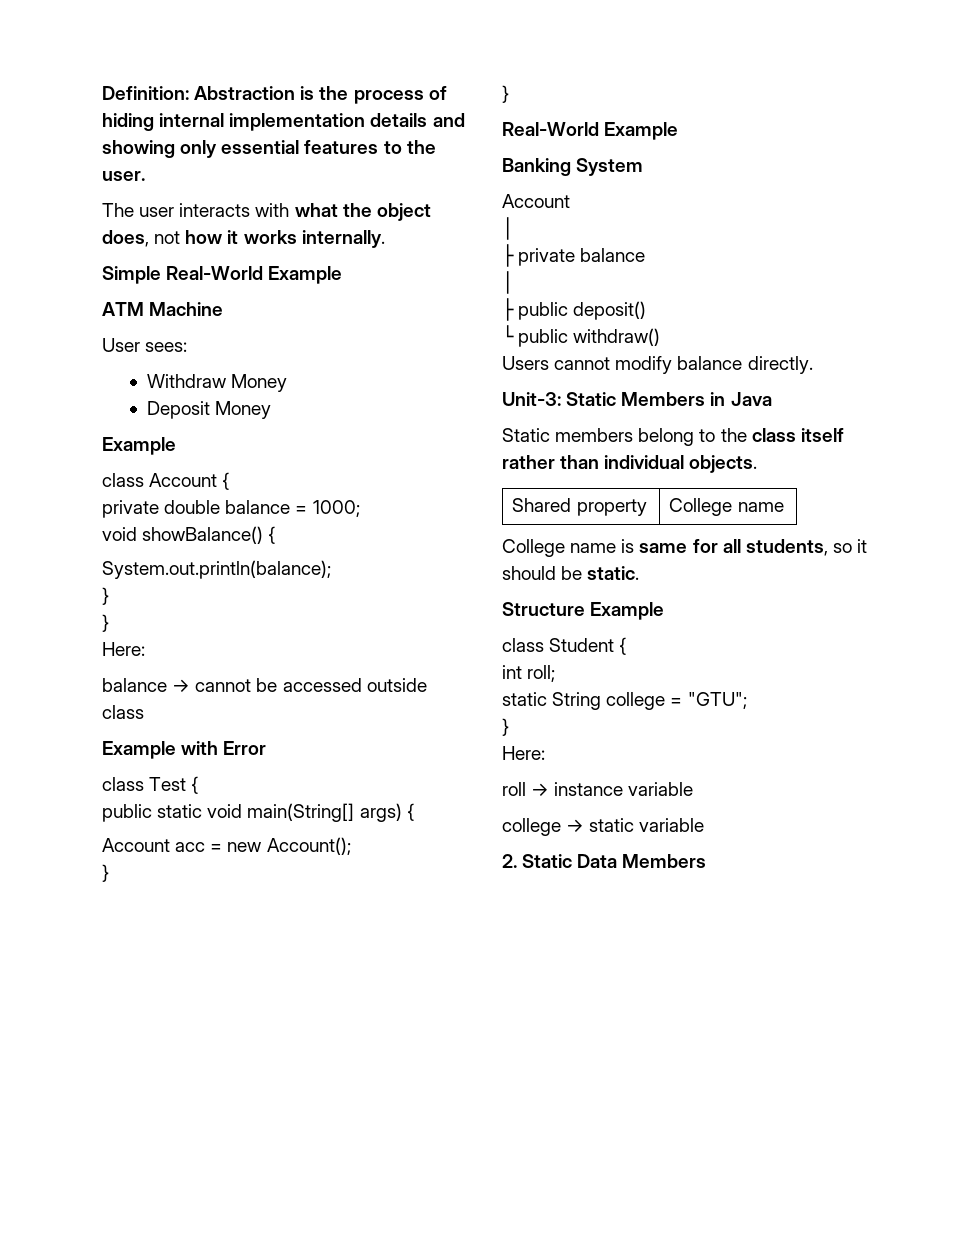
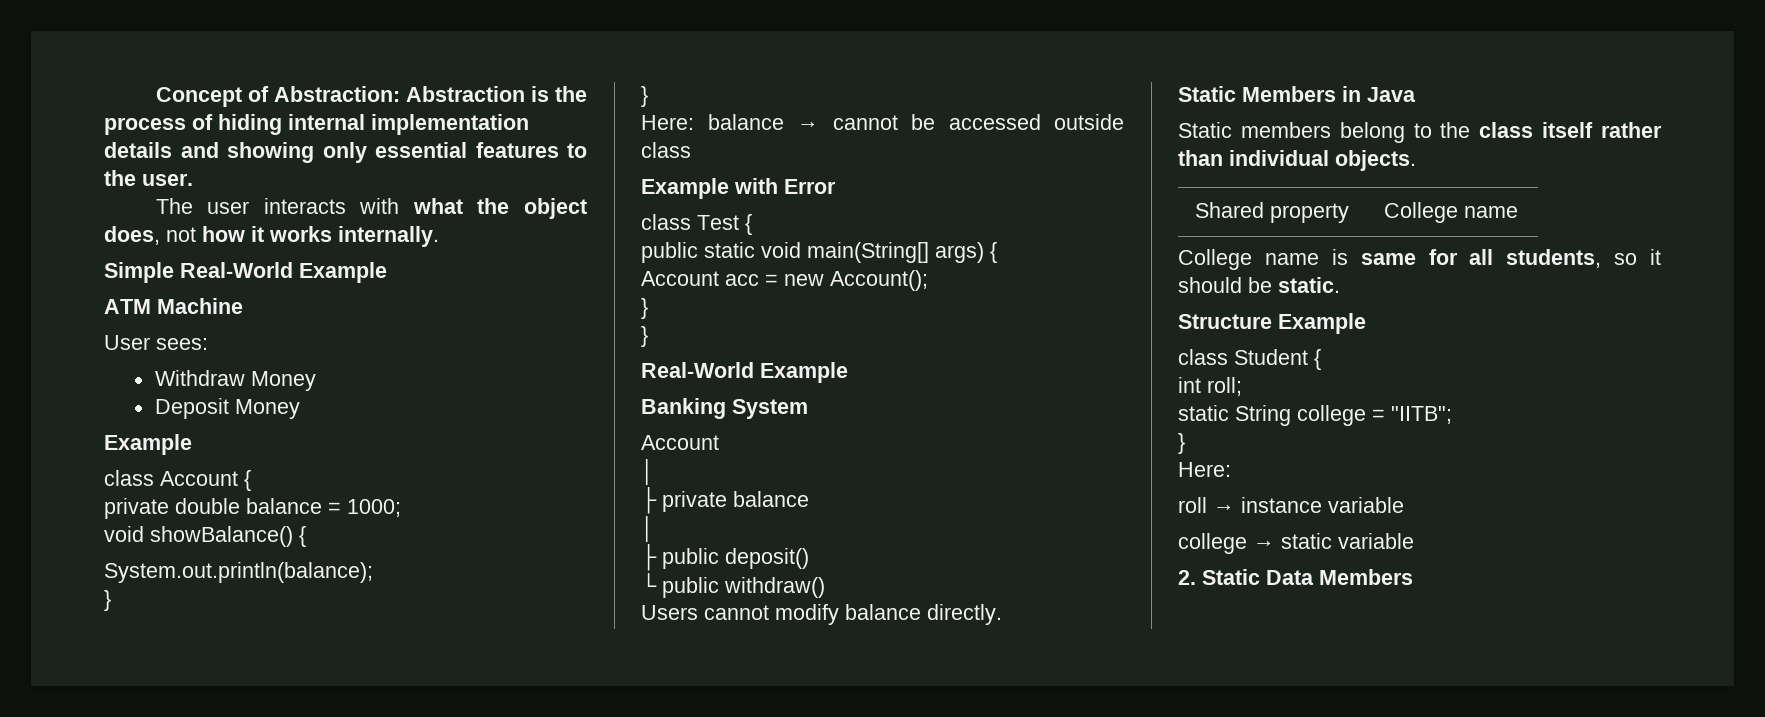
[102,86,189,100] Definition: -> [155,86,400,107] Concept of Abstraction:
(145, 649) // -> (694, 122) none
[502,392,561,406] Unit-3: -> (1002, 614) none
[687,692,747,709] "GTU"; -> [1391,406,1452,424] "IITB";

